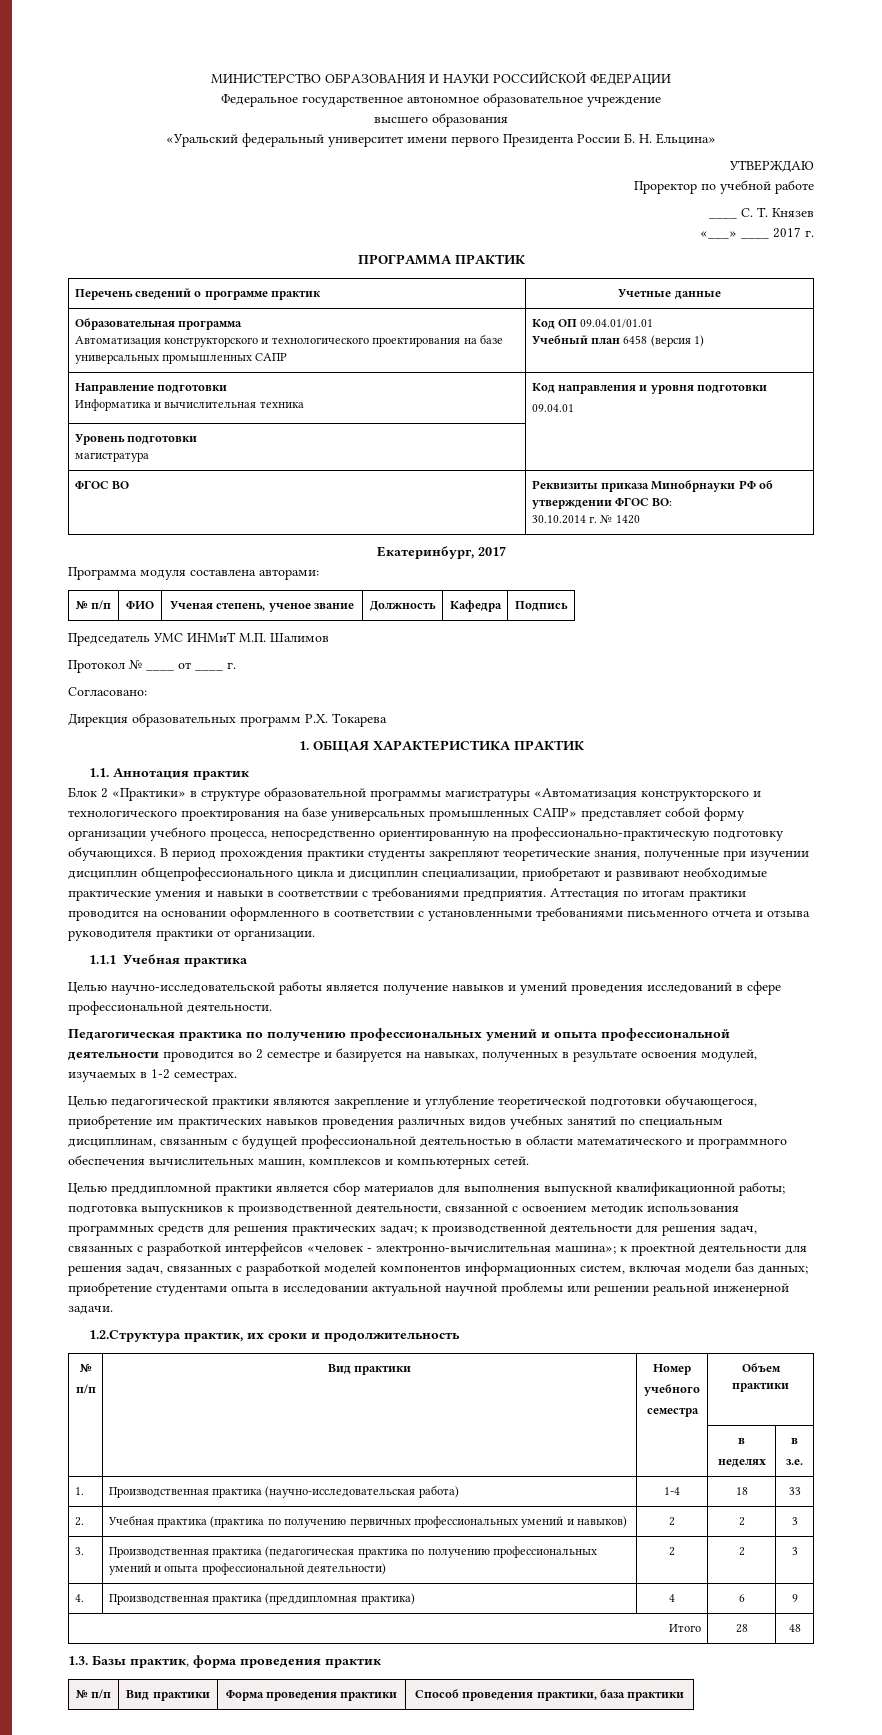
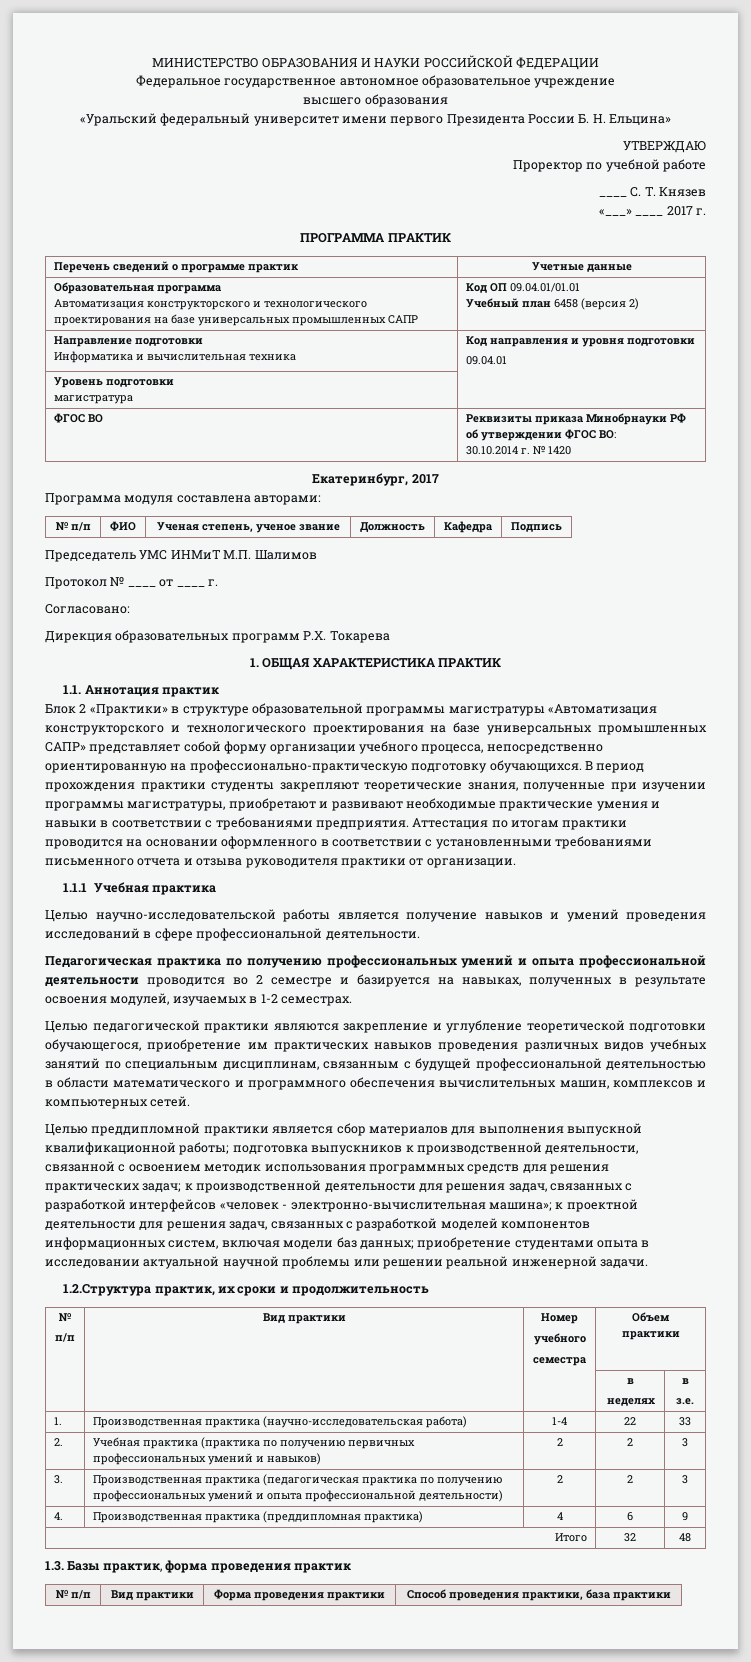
[694,335,705,347] 1) -> [629,298,640,310] 2)
[68,867,518,881] дисциплин общепрофессионального цикла и дисциплин специализации, -> [45,801,226,811] программы магистратуры,
[735,1487,748,1495] 18 -> [624,1417,636,1425] 22
[735,1624,748,1633] 28 -> [624,1533,636,1542] 32

